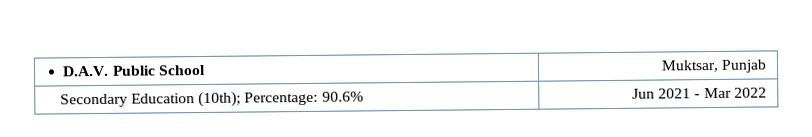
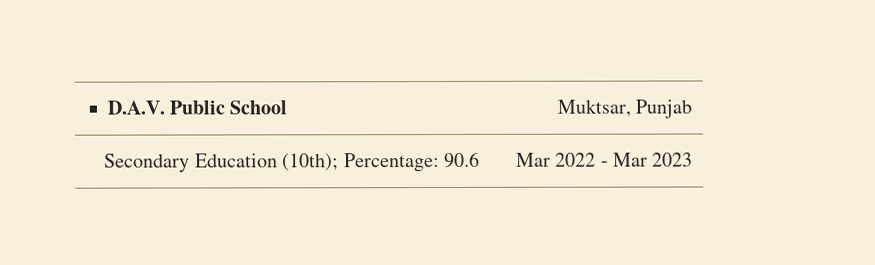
[321,91,364,102] [631,88,692,99] 90.6% | Jun 2021 -> [443,151,480,168] [515,152,597,167] 90.6 | Mar 2022
[733,87,767,98] 2022 -> [652,152,694,167] 2023

